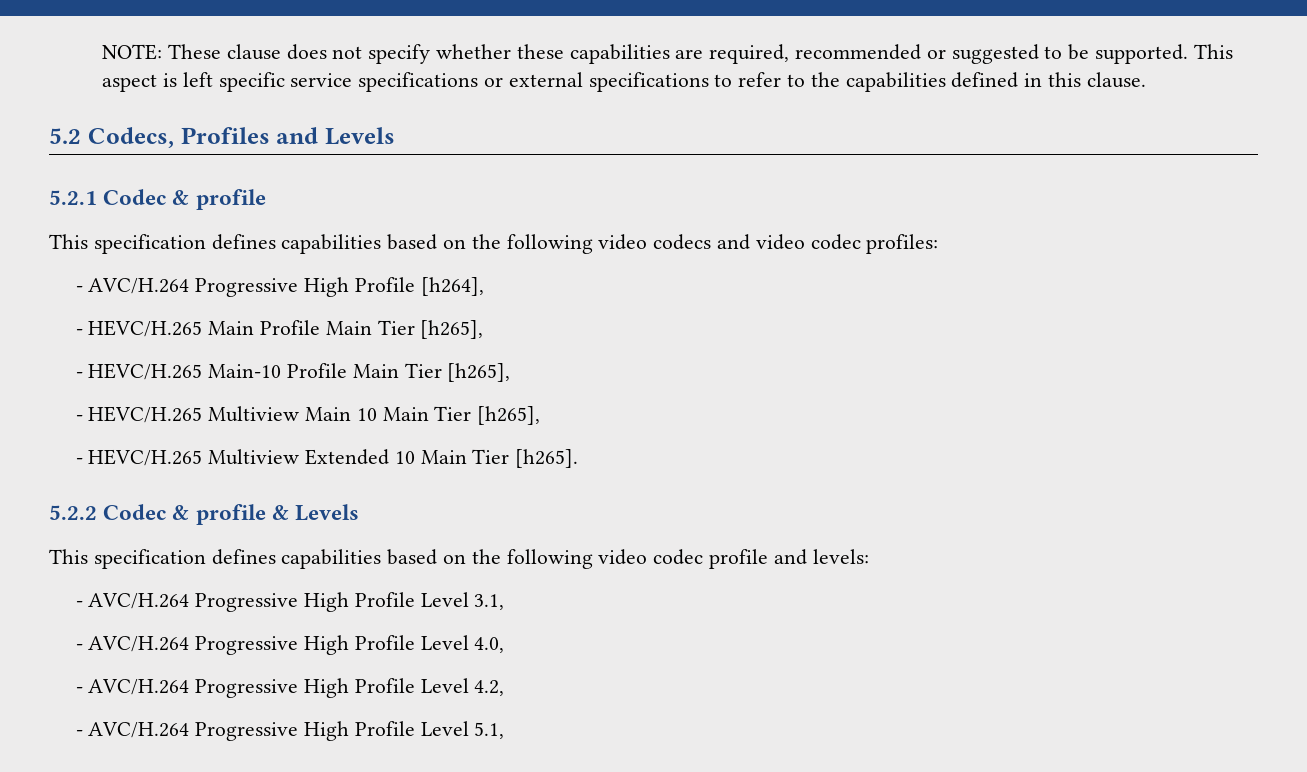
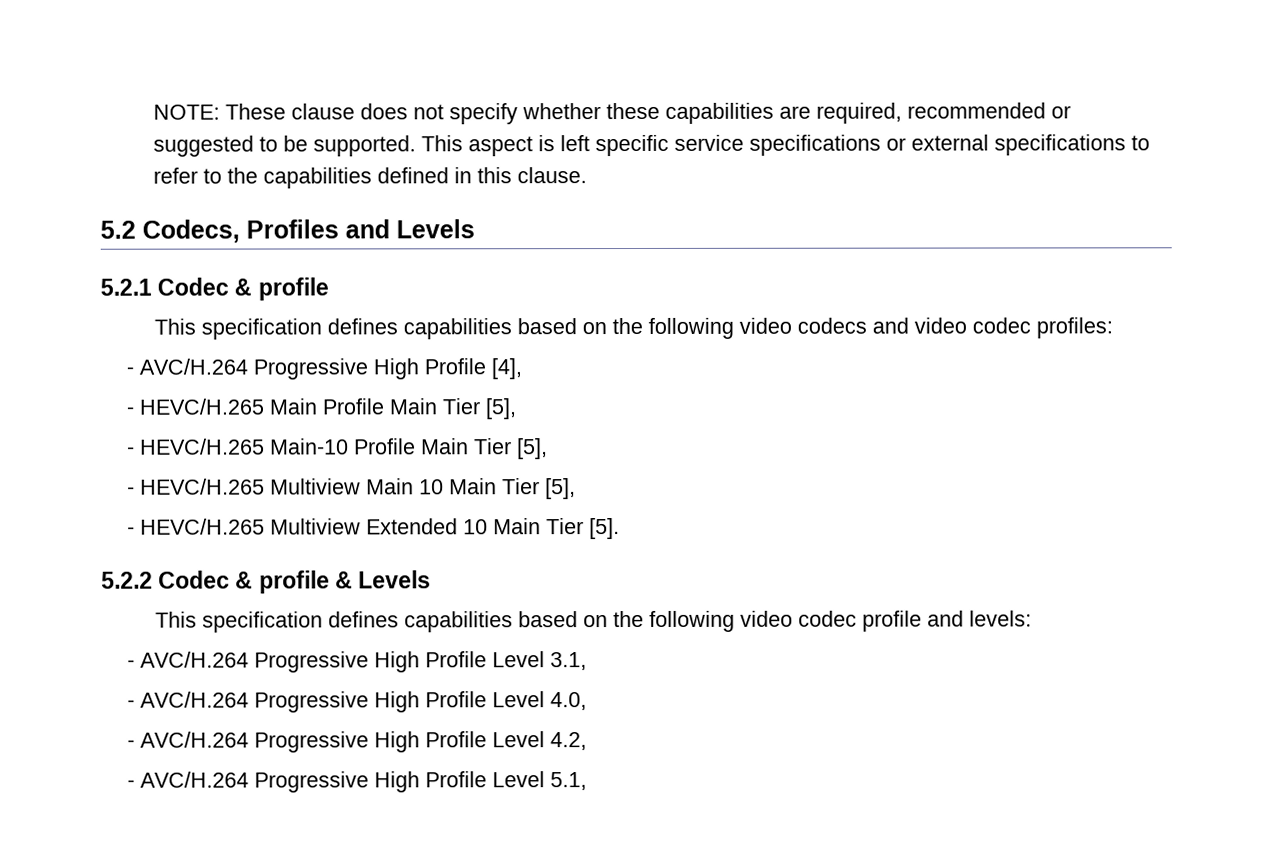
[420,277,484,296] [h264], -> [491,358,523,380] [4],
[420,320,484,339] [h265], -> [485,398,517,420] [5],
[447,363,511,382] [h265], -> [517,438,549,460] [5],
[477,406,541,425] [h265], -> [545,478,577,500] [5],
[515,449,579,468] [h265]. -> [589,518,621,540] [5].

